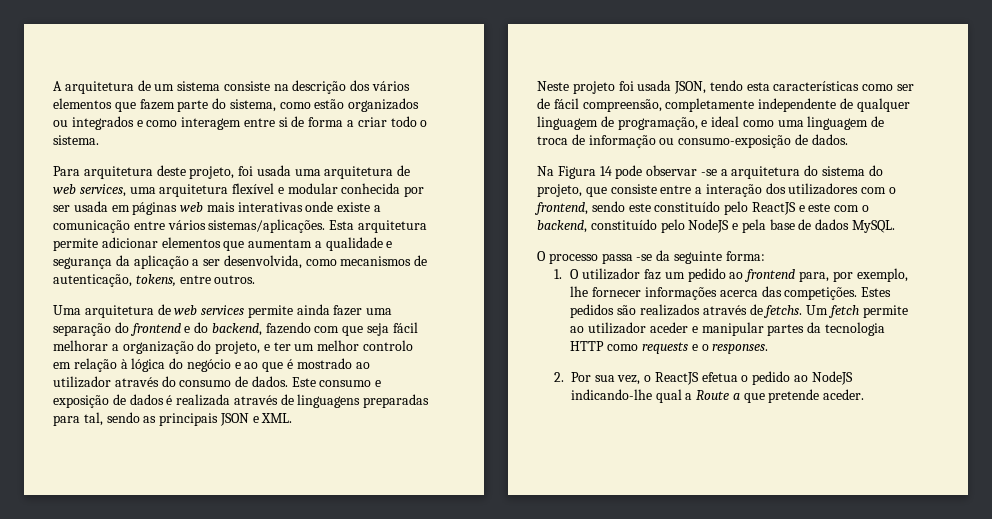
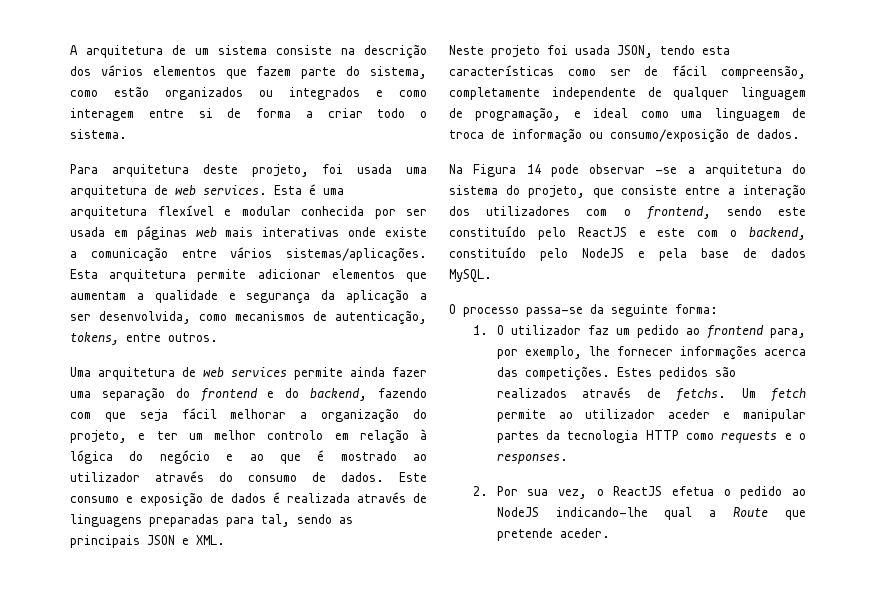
[79,184,126,197] services, -> [203,184,316,195] services. Esta é
[678,135,792,148] consumo-exposição -> [610,128,729,143] consumo/exposição
[601,253,653,264] passa -se -> [526,307,583,317] passa-se
[732,393,740,400] a -> (769, 512) none

